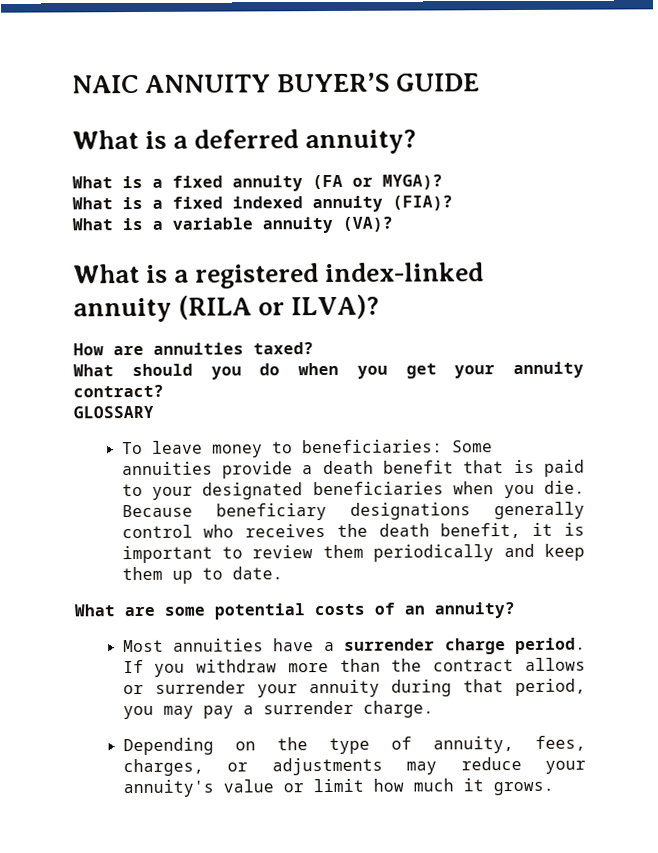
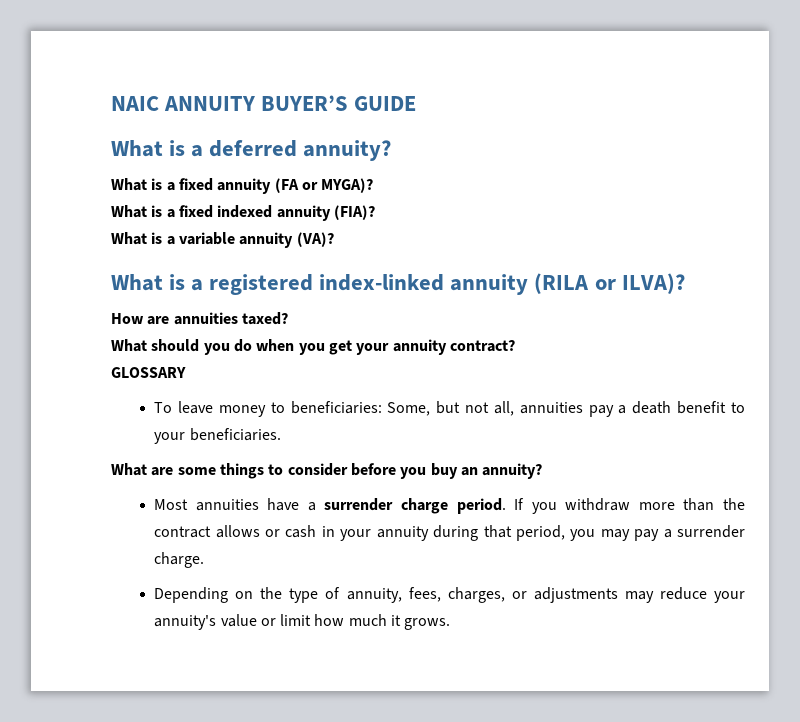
[451,440,493,453] [121,459,585,479] [121,480,585,500] [121,501,585,521] [121,522,585,539] [121,543,585,564] [121,566,283,584] [74,602,395,620] Some annuities provide a death benefit that is paid to your designated beneficiaries when you die. Because beneficiary designations generally control who receives the death benefit, it is important to review them periodically and keep them up to date. // What are some potential costs of -> [387,401,745,417] [154,428,281,444] [111,463,458,479] Some, but not all, annuities pay a death benefit to your beneficiaries. // What are some things to consider before you buy
[154,680,246,694] surrender -> [285,525,335,538] cash in

